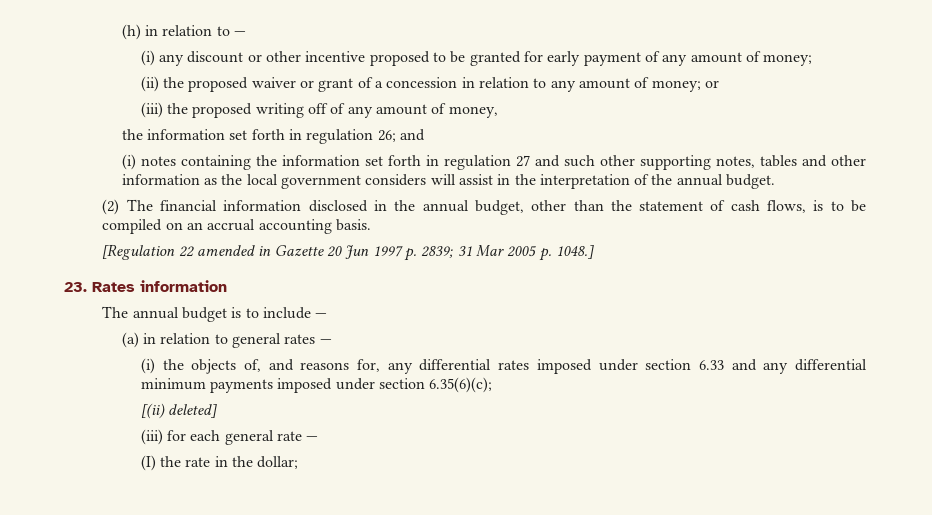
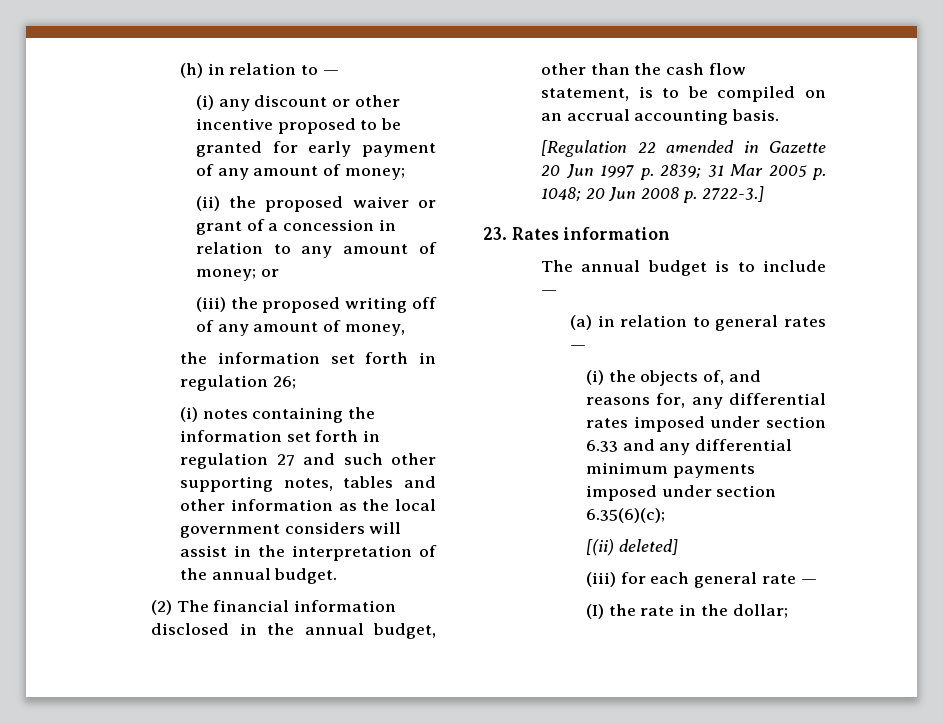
[399,129,425,141] and -> (296, 382) none
[639,200,807,213] statement of cash flows, -> [666,63,746,75] [540,88,629,101] cash flow statement,
[555,245,594,259] 1048.] -> [540,186,764,203] 1048; 20 Jun 2008 p. 2722-3.]

